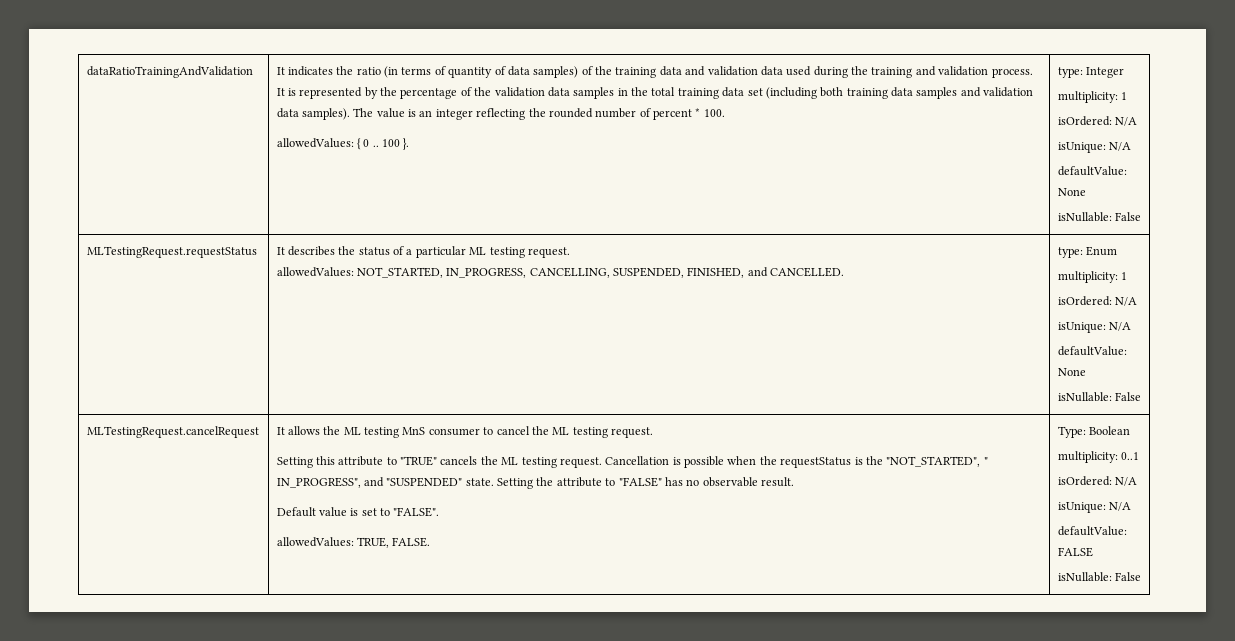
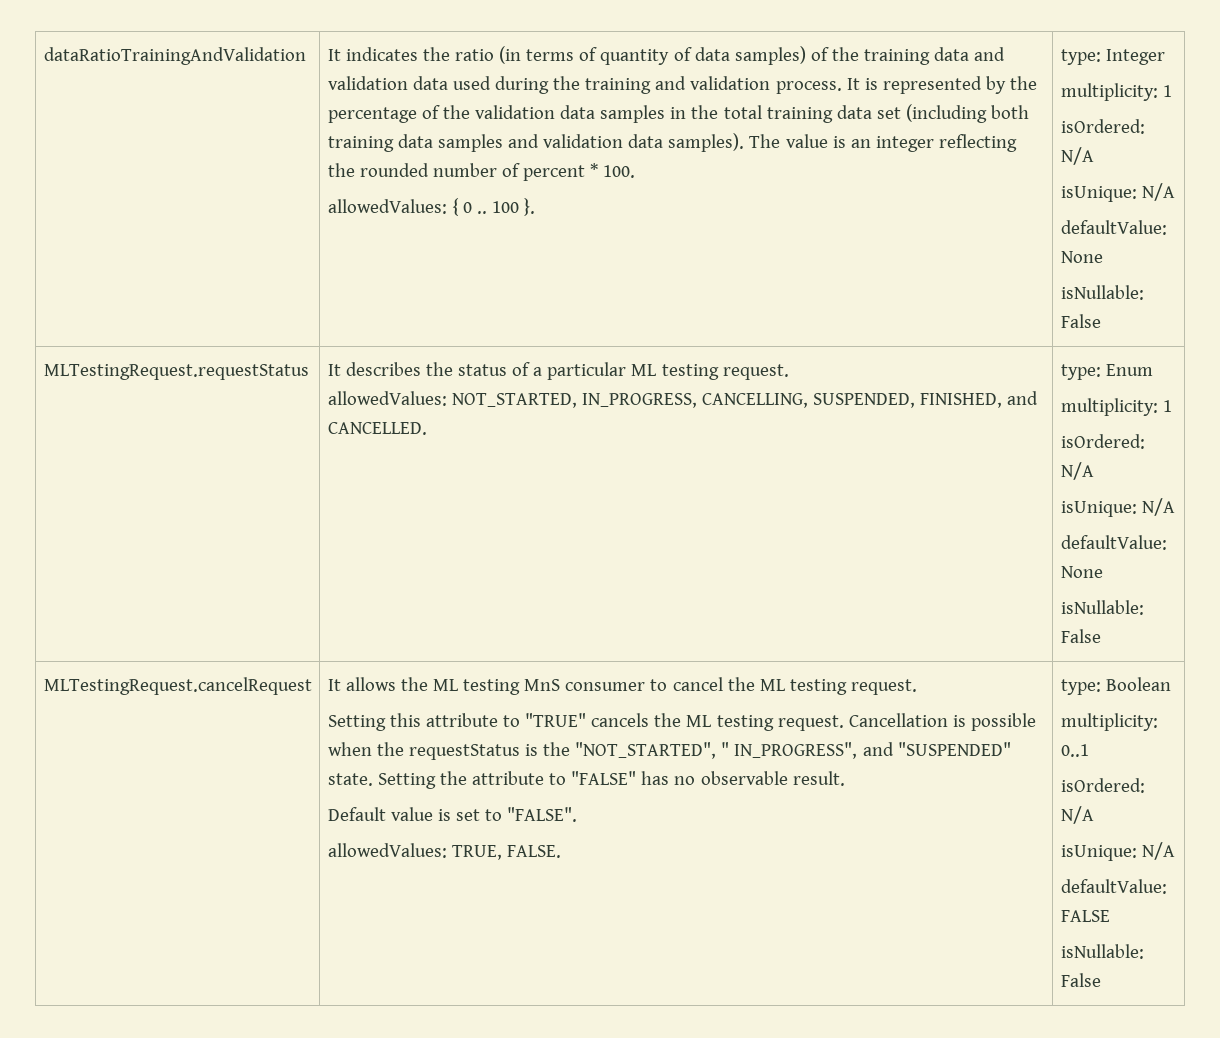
[1057,426,1086,438] Type: -> [1060,679,1101,695] type:

